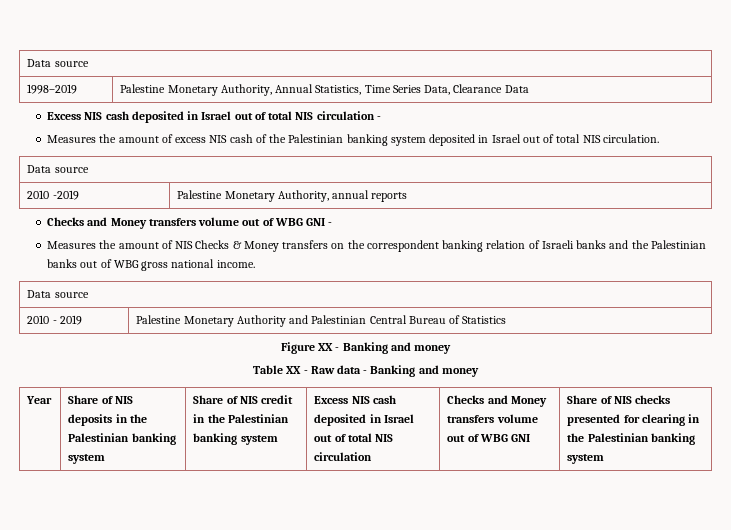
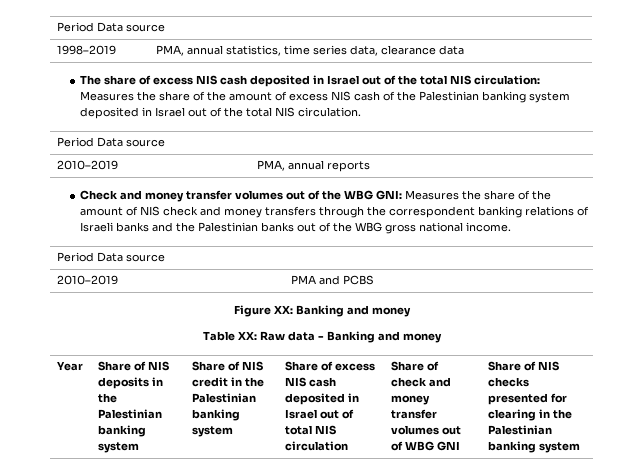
(27, 63) none -> [57,22,95,32] Period
[120,84,529,96] [47,111,381,123] [47,135,97,143] Palestine Monetary Authority, Annual Statistics, Time Series Data, Clearance Data // Excess NIS cash deposited in Israel out of total NIS circulation - // Measures -> [156,45,465,56] [79,75,540,87] [79,91,205,101] PMA, annual statistics, time series data, clearance data // The share of excess NIS cash deposited in Israel out of the total NIS circulation: Measures the share of
(555, 138) none -> [223,107,243,117] the
[27,165,89,173] [27,190,79,200] [177,190,408,202] [47,217,333,229] [47,240,345,252] Data source // 2010 -2019 | Palestine Monetary Authority, annual reports // Checks and Money transfers volume out of WBG GNI - // Measures the amount of NIS Checks & Money transfers on -> [57,137,166,147] [57,160,119,170] [257,160,371,172] [79,190,551,202] [79,206,364,218] Period Data source // 2010–2019 | PMA, annual reports // Check and money transfer volumes out of the WBG GNI: Measures the share of the amount of NIS check and money transfers through
[486,240,526,249] relation -> [524,206,574,216] relations
(112, 263) none -> [332,222,352,232] the
[27,290,89,298] [27,315,82,325] [136,315,507,327] Data source // 2010 - 2019 | Palestine Monetary Authority and Palestinian Central Bureau of Statistics -> [57,252,166,262] [57,275,119,285] [291,275,375,285] Period Data source // 2010–2019 | PMA and PCBS
[318,343,340,351] XX - -> [273,305,293,314] XX:
[286,366,308,374] XX - -> [237,331,257,340] XX:
[314,396,349,404] Excess -> [285,361,376,371] Share of excess
[447,395,547,407] [447,414,538,423] Checks and Money transfers volume -> [391,361,440,371] [391,377,452,387] [391,395,431,405] [391,409,438,419] [391,425,440,435] Share of check and money transfer volumes

